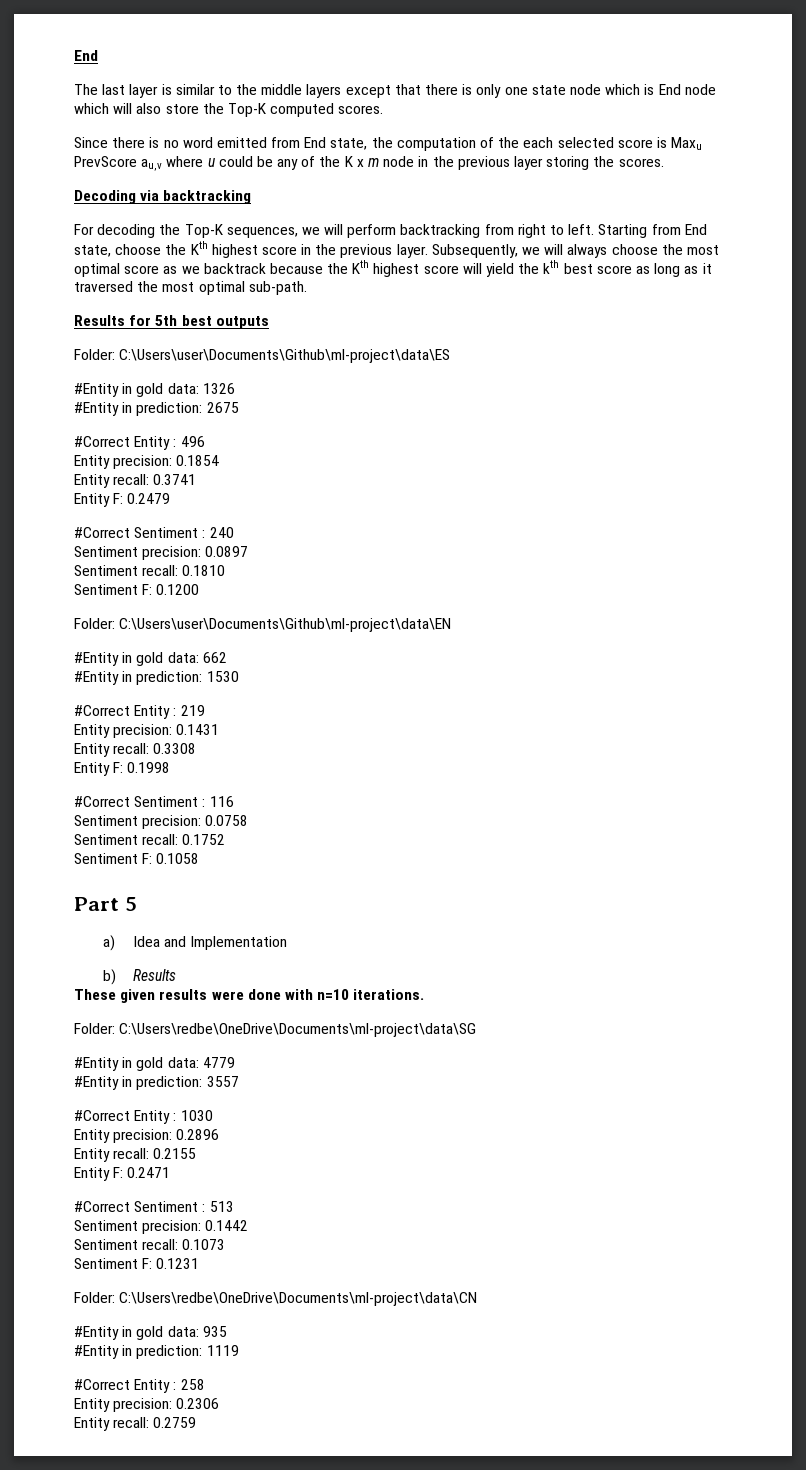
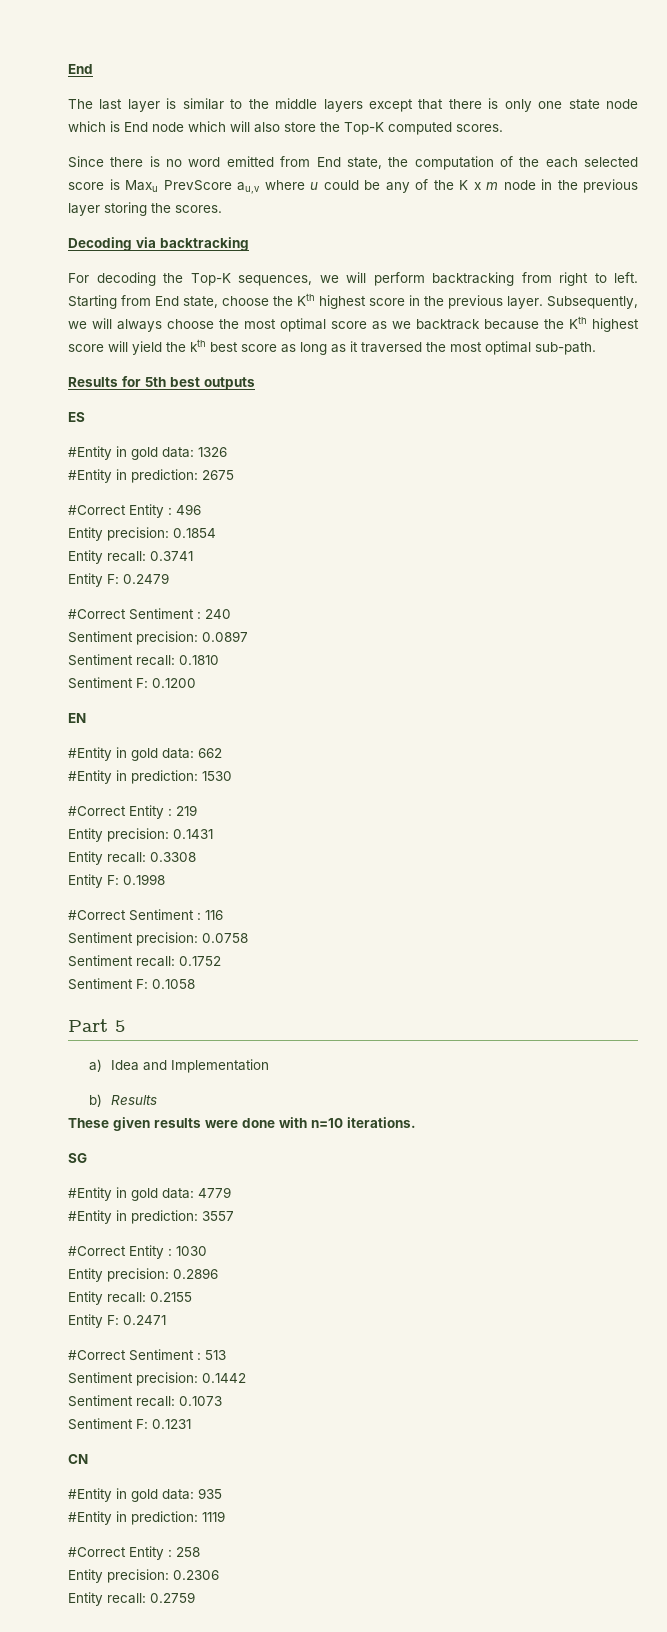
[74,349,451,363] Folder: C:\Users\user\Documents\Github\ml-project\data\ES -> [68,412,85,422] ES
[74,618,452,632] Folder: C:\Users\user\Documents\Github\ml-project\data\EN -> [68,713,86,723] EN
[74,1023,477,1037] Folder: C:\Users\redbe\OneDrive\Documents\ml-project\data\SG -> [68,1153,87,1163] SG
[74,1292,478,1306] Folder: C:\Users\redbe\OneDrive\Documents\ml-project\data\CN -> [68,1454,88,1464] CN

